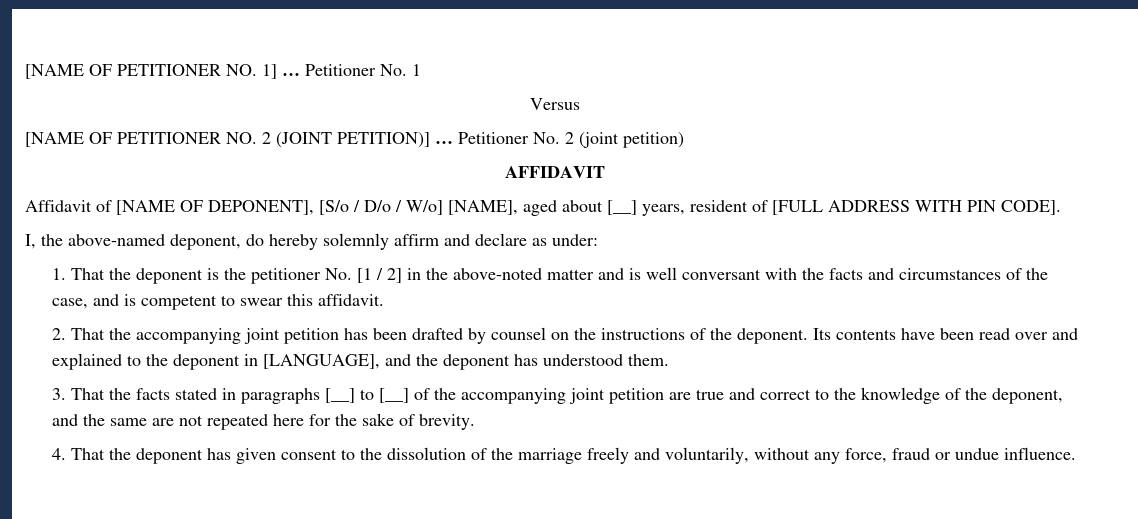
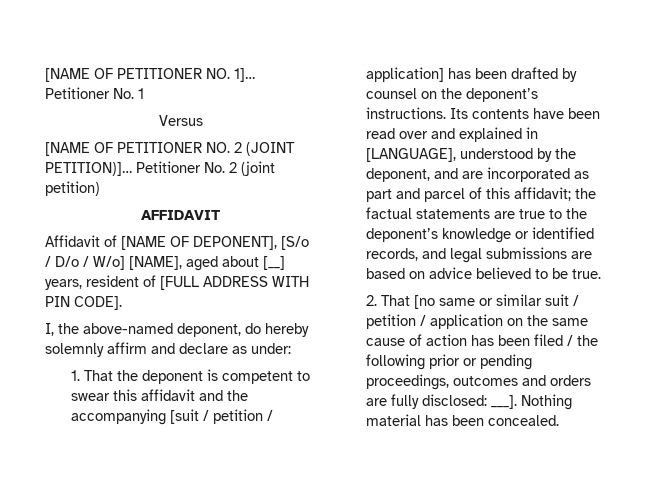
[25,64,300,79] [NAME OF PETITIONER NO. 1] … -> [45,68,255,82] [NAME OF PETITIONER NO. 1]…
[337,132,453,148] PETITION)] … -> [45,162,132,176] PETITION)]…
[224,267,1049,284] [52,294,385,310] [52,328,340,344] the petitioner No. [1 / 2] in the above-noted matter and is well conversant with the facts and circumstances of the case, and is competent to swear this affidavit. // 2. That the accompanying joint petition -> [221,371,310,384] [70,389,248,401] [70,409,273,425] [365,67,444,82] competent to swear this affidavit and the accompanying [suit / petition / application]
[601,328,809,344] instructions of the deponent. -> [465,88,538,102] [365,107,446,119] deponent’s instructions.
[127,354,670,370] [52,387,1064,404] [52,413,476,430] [52,447,1077,464] to the deponent in [LANGUAGE], and the deponent has understood them. // 3. That the facts stated in paragraphs [__] to [__] of the accompanying joint petition are true and correct to the knowledge of the deponent, and the same are not repeated here for the sake of brevity. // 4. That the deponent has given consent to the dissolution of the marriage freely and voluntarily, without any force, fraud or undue influence. -> [525,127,538,139] [365,148,576,162] [365,167,589,182] [365,187,596,202] [365,207,587,219] [365,227,594,243] [365,247,592,263] [365,267,601,279] [365,294,579,309] [365,314,588,329] [365,334,598,346] [365,354,532,370] [365,374,591,390] [365,394,572,410] [365,414,559,426] in [LANGUAGE], understood by the deponent, and are incorporated as part and parcel of this affidavit; the factual statements are true to the deponent’s knowledge or identified records, and legal submissions are based on advice believed to be true. // 2. That [no same or similar suit / petition / application on the same cause of action has been filed / the following prior or pending proceedings, outcomes and orders are fully disclosed: ___]. Nothing material has been concealed.

